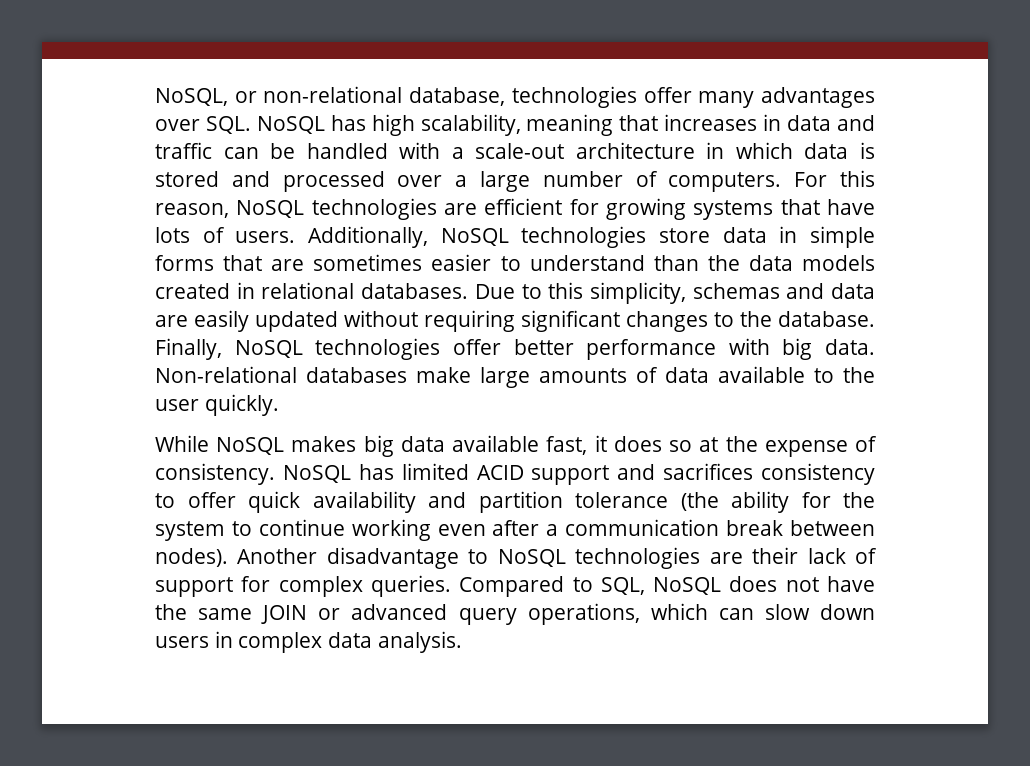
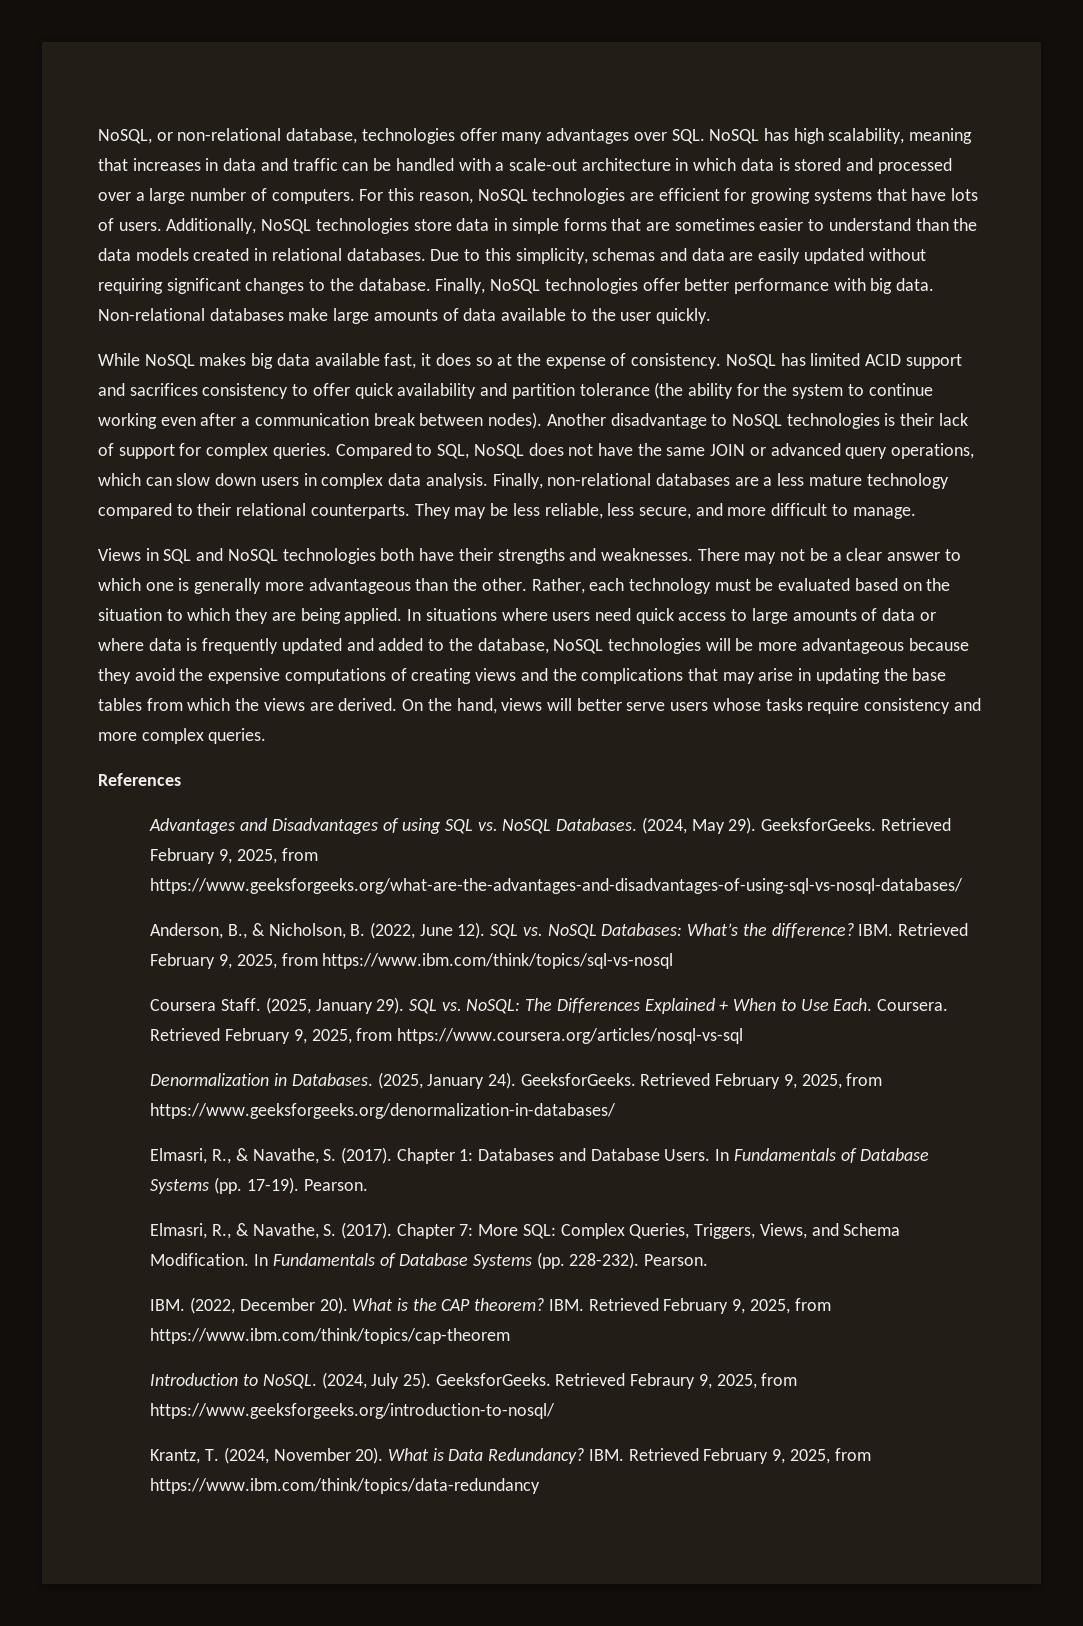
[709,552,743,564] are -> [884,413,896,426] is
(462, 642) none -> [492,473,949,489] [98,503,916,519] [98,548,961,564] [98,578,951,594] [98,608,936,624] [98,638,969,654] [98,668,947,684] [98,698,981,714] [98,728,267,744] [98,773,181,786] [149,817,951,834] [150,848,318,864] [150,878,964,894] [150,922,968,939] [150,953,674,969] [150,997,948,1014] [150,1028,743,1044] [150,1072,883,1089] [150,1103,617,1119] [150,1147,930,1164] [150,1177,368,1194] [150,1222,901,1239] [150,1252,709,1269] [150,1297,831,1314] [150,1328,511,1344] [150,1372,798,1389] [150,1403,556,1419] [150,1447,871,1464] [150,1478,541,1494] Finally, non-relational databases are a less mature technology compared to their relational counterparts. They may be less reliable, less secure, and more difficult to manage. // Views in SQL and NoSQL technologies both have their strengths and weaknesses. There may not be a clear answer to which one is generally more advantageous than the other. Rather, each technology must be evaluated based on the situation to which they are being applied. In situations where users need quick access to large amounts of data or where data is frequently updated and added to the database, NoSQL technologies will be more advantageous because they avoid the expensive computations of creating views and the complications that may arise in updating the base tables from which the views are derived. On the hand, views will better serve users whose tasks require consistency and more complex queries. // References // Advantages and Disadvantages of using SQL vs. NoSQL Databases. (2024, May 29). GeeksforGeeks. Retrieved February 9, 2025, from https://www.geeksforgeeks.org/what-are-the-advantages-and-disadvantages-of-using-sql-vs-nosql-databases/ // Anderson, B., & Nicholson, B. (2022, June 12). SQL vs. NoSQL Databases: What’s the difference? IBM. Retrieved February 9, 2025, from https://www.ibm.com/think/topics/sql-vs-nosql // Coursera Staff. (2025, January 29). SQL vs. NoSQL: The Differences Explained + When to Use Each. Coursera. Retrieved February 9, 2025, from https://www.coursera.org/articles/nosql-vs-sql // Denormalization in Databases. (2025, January 24). GeeksforGeeks. Retrieved February 9, 2025, from https://www.geeksforgeeks.org/denormalization-in-databases/ // Elmasri, R., & Navathe, S. (2017). Chapter 1: Databases and Database Users. In Fundamentals of Database Systems (pp. 17-19). Pearson. // Elmasri, R., & Navathe, S. (2017). Chapter 7: More SQL: Complex Queries, Triggers, Views, and Schema Modification. In Fundamentals of Database Systems (pp. 228-232). Pearson. // IBM. (2022, December 20). What is the CAP theorem? IBM. Retrieved February 9, 2025, from https://www.ibm.com/think/topics/cap-theorem // Introduction to NoSQL. (2024, July 25). GeeksforGeeks. Retrieved Febraury 9, 2025, from https://www.geeksforgeeks.org/introduction-to-nosql/ // Krantz, T. (2024, November 20). What is Data Redundancy? IBM. Retrieved February 9, 2025, from https://www.ibm.com/think/topics/data-redundancy

